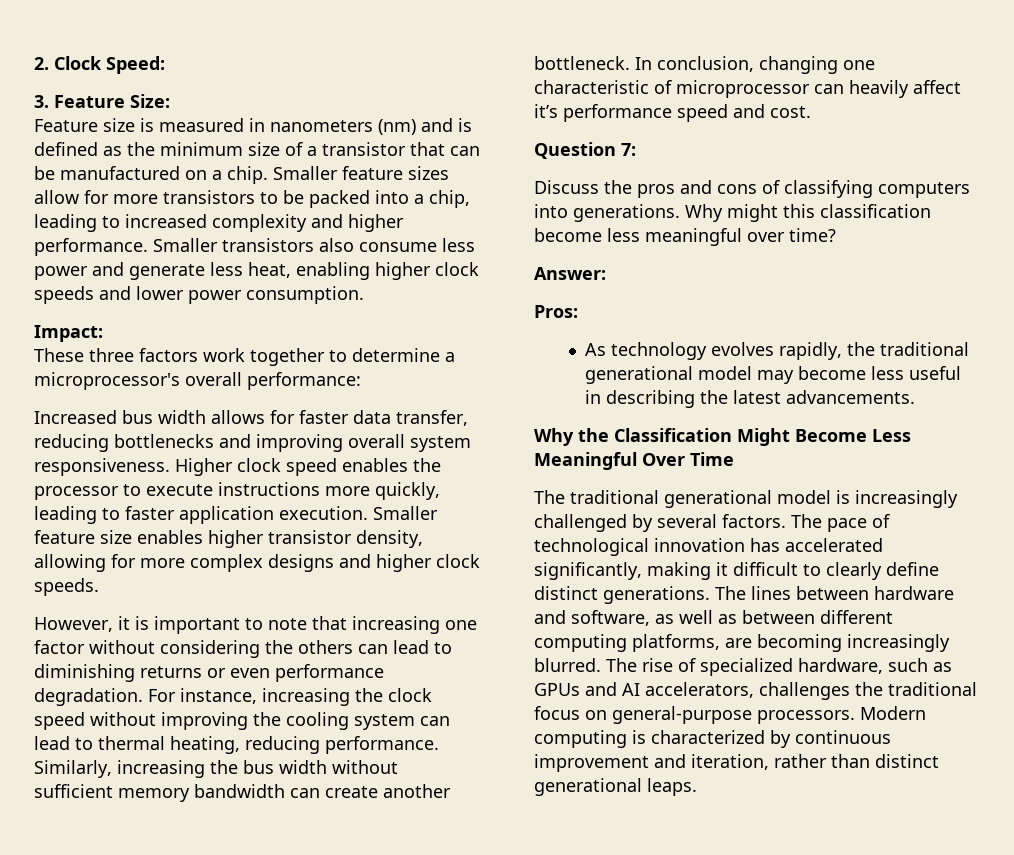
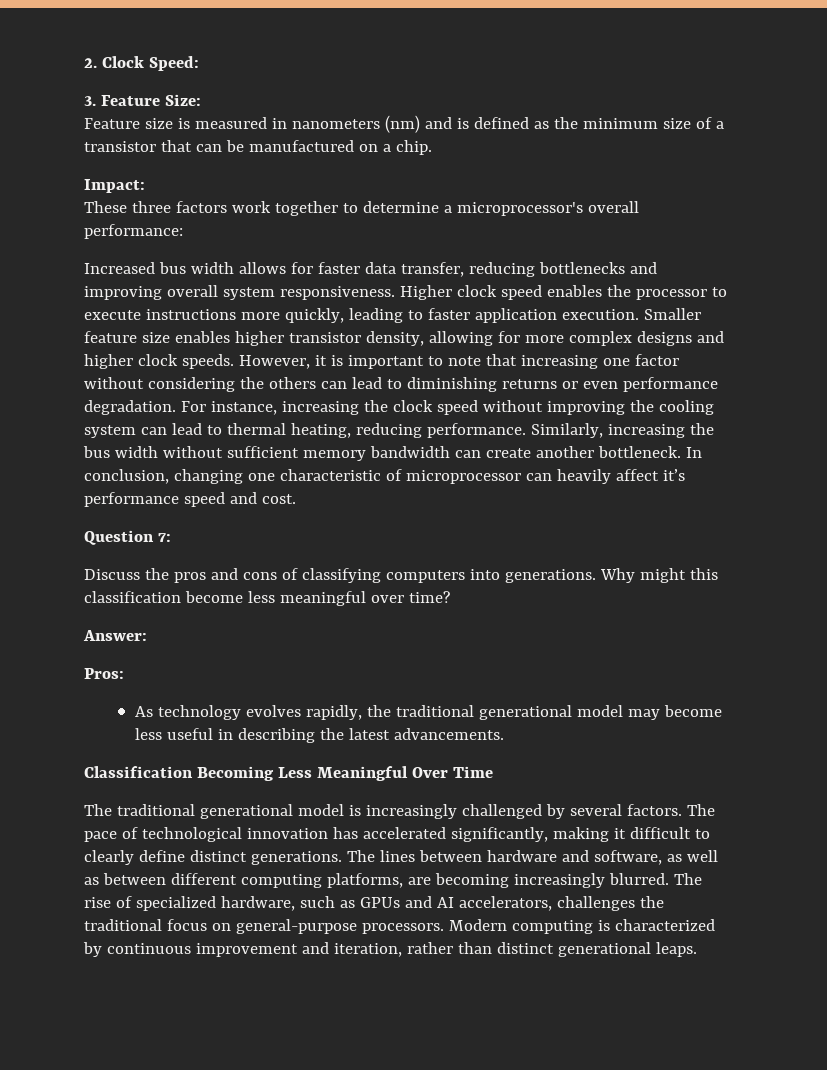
[273,166,449,180] [34,190,470,208] [34,214,404,232] [34,238,475,256] [34,262,479,280] [34,286,364,304] Smaller feature sizes allow for more transistors to be packed into a chip, leading to increased complexity and higher performance. Smaller transistors also consume less power and generate less heat, enabling higher clock speeds and lower power consumption. -> (432, 147) none
(99, 587) // -> (234, 361) none
[534,428,867,446] Why the Classification Might Become -> [84,766,274,781] Classification Becoming

